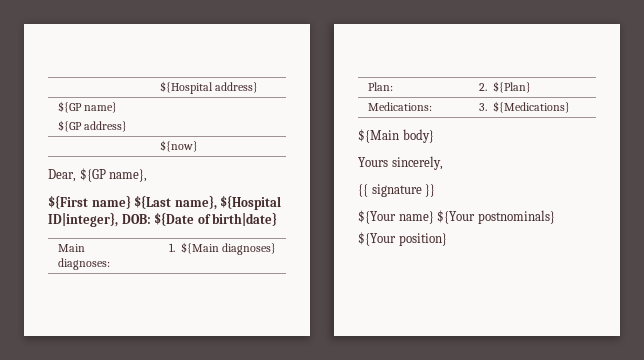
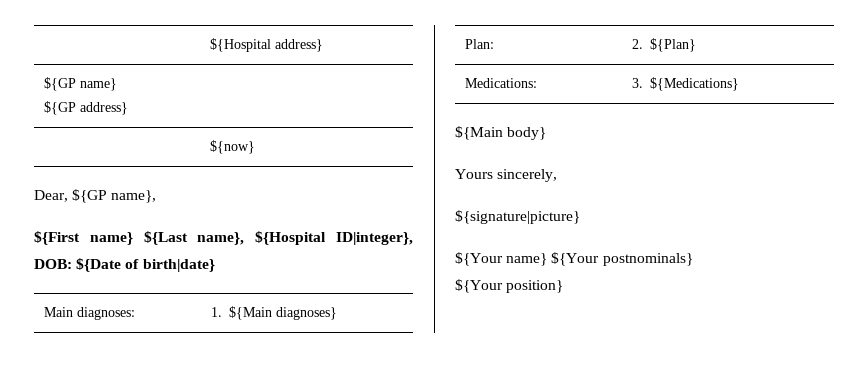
[358,184,436,197] {{ signature }} -> [455,210,580,224] ${signature|picture}

